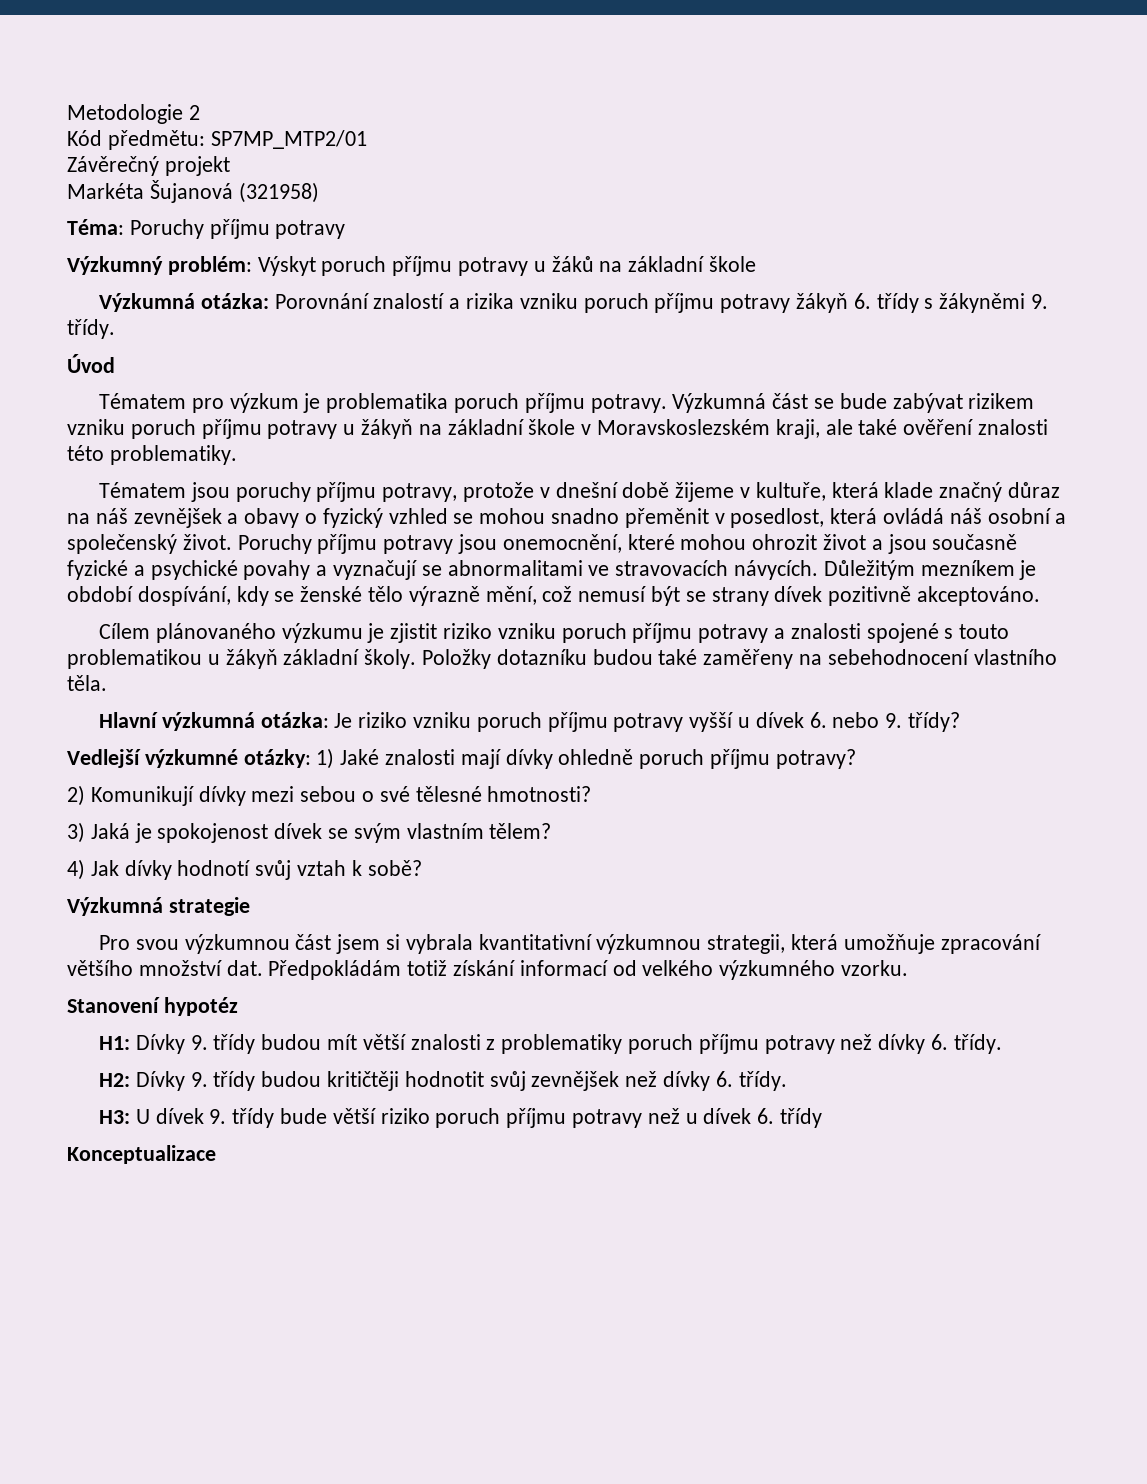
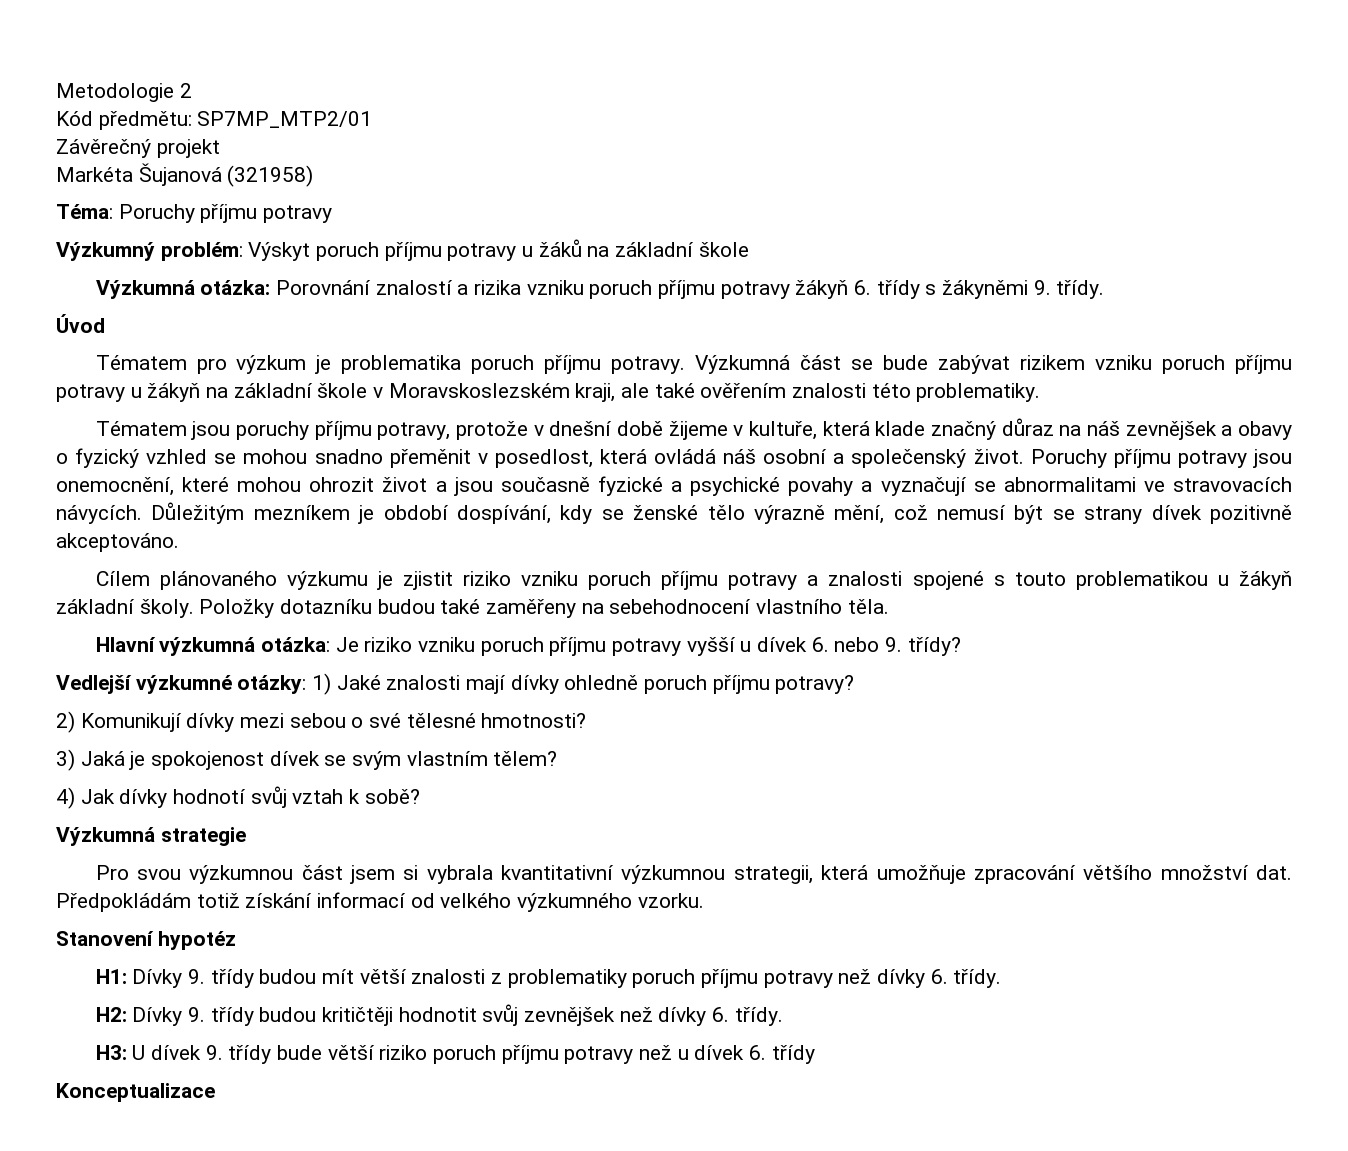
[903,419,974,435] ověření -> [700,383,787,398] ověřením

